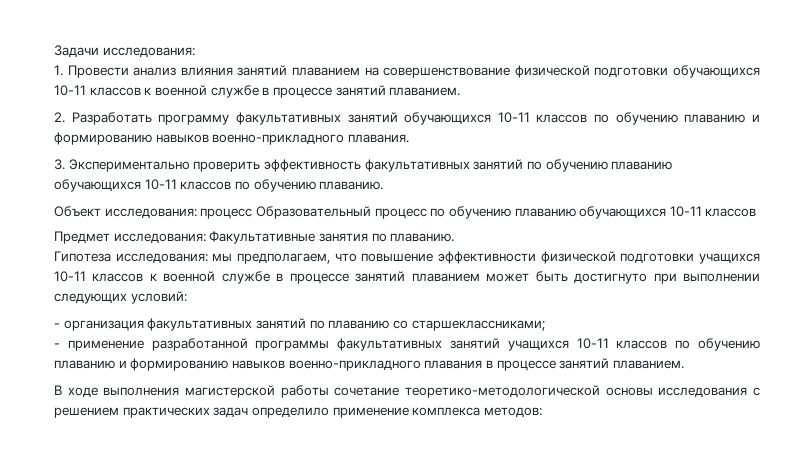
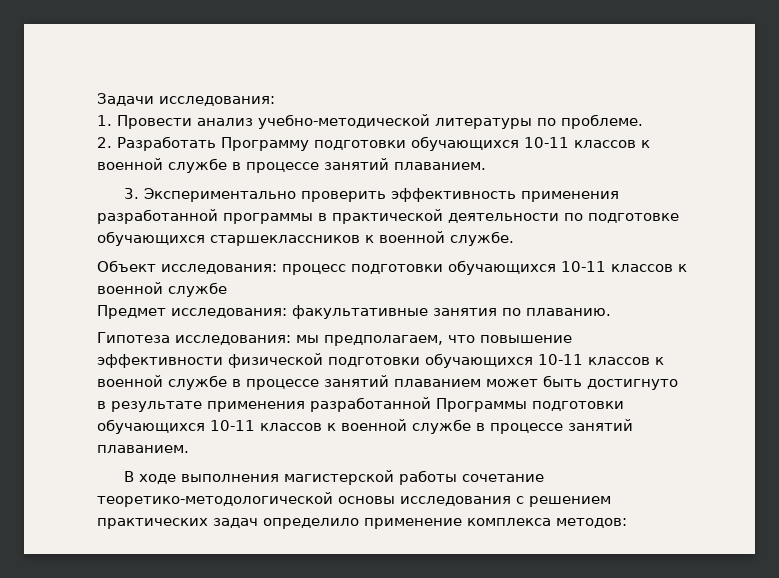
[180,65,590,78] влияния занятий плаванием на совершенствование физической -> [258,114,643,129] [97,136,309,151] учебно-методической литературы по проблеме. // 2. Разработать Программу
[54,112,760,125] [54,132,409,145] [54,159,673,172] [54,179,384,192] [54,206,757,219] 2. Разработать программу факультативных занятий обучающихся 10-11 классов по обучению плаванию и формированию навыков военно-прикладного плавания. // 3. Экспериментально проверить эффективность факультативных занятий по обучению плаванию обучающихся 10-11 классов по обучению плаванию. // Объект исследования: процесс Образовательный процесс по обучению плаванию обучающихся 10-11 классов -> [123,188,619,202] [97,209,679,224] [97,231,514,246] [97,260,687,275] [97,282,227,297] 3. Экспериментально проверить эффективность применения разработанной программы в практической деятельности по подготовке обучающихся старшеклассников к военной службе. // Объект исследования: процесс подготовки обучающихся 10-11 классов к военной службе
[209,231,316,244] Факультативные -> [292,305,428,319] факультативные
[699,253,760,264] учащихся -> [425,353,533,368] обучающихся
[653,273,760,284] [54,291,187,304] [54,318,545,331] [54,338,760,351] [54,358,483,371] при выполнении следующих условий: // - организация факультативных занятий по плаванию со старшеклассниками; // - применение разработанной программы факультативных занятий учащихся 10-11 классов по обучению плаванию и формированию навыков военно-прикладного плавания -> [97,397,624,412] [97,419,471,434] в результате применения разработанной Программы подготовки обучающихся 10-11 классов к военной службе

